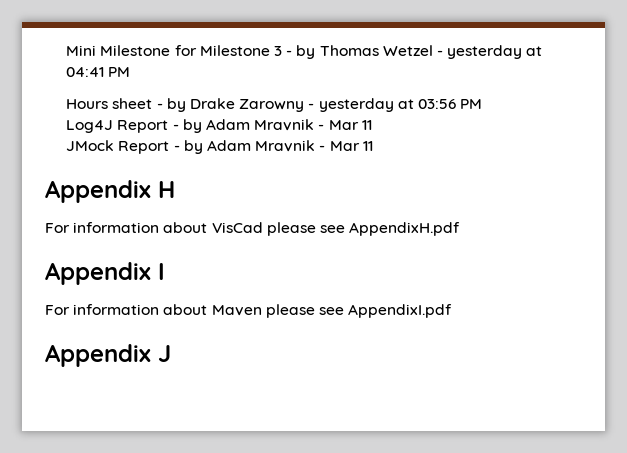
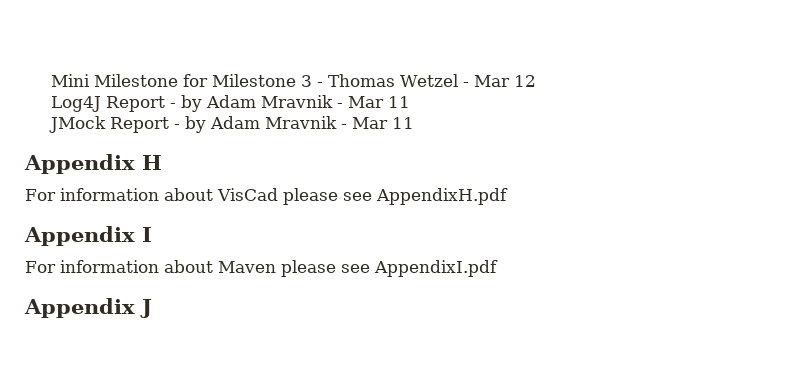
[296,45,316,59] by -> (324, 84) none
[447,45,543,59] [66,67,131,77] [66,98,483,112] yesterday at 04:41 PM // Hours sheet - by Drake Zarowny - yesterday at 03:56 PM -> [474,75,537,87] Mar 12

